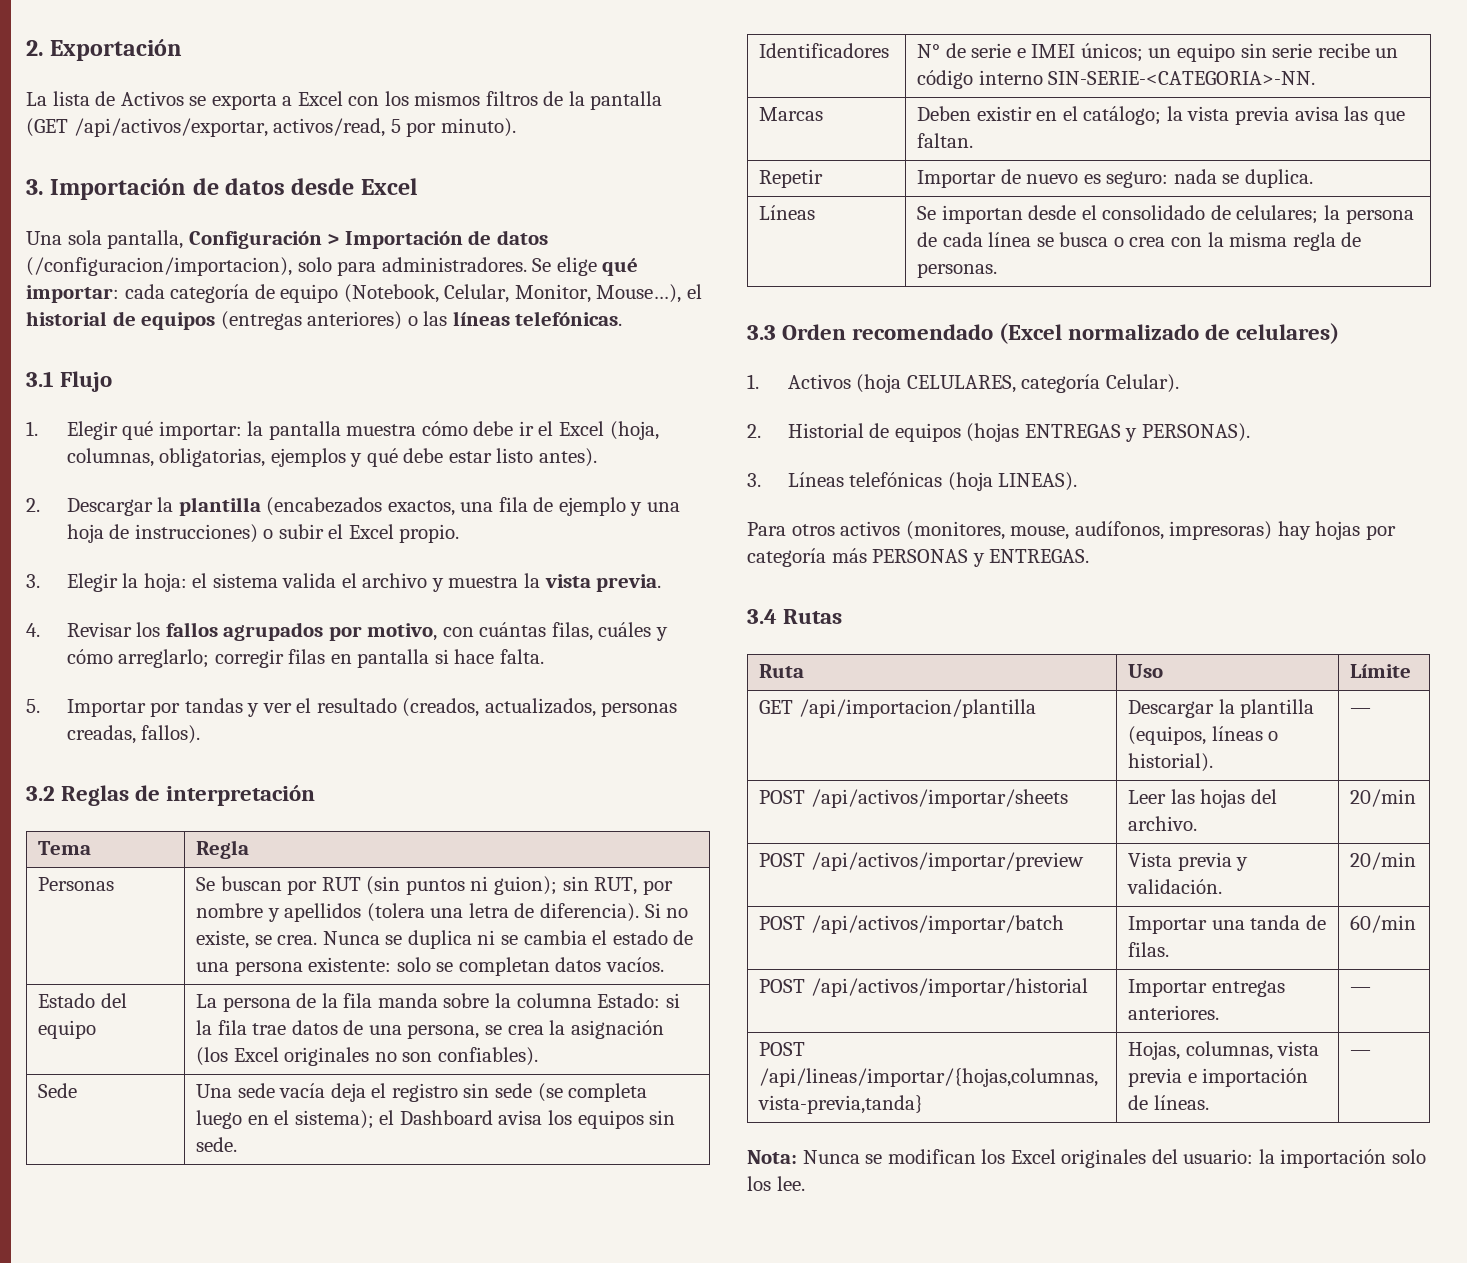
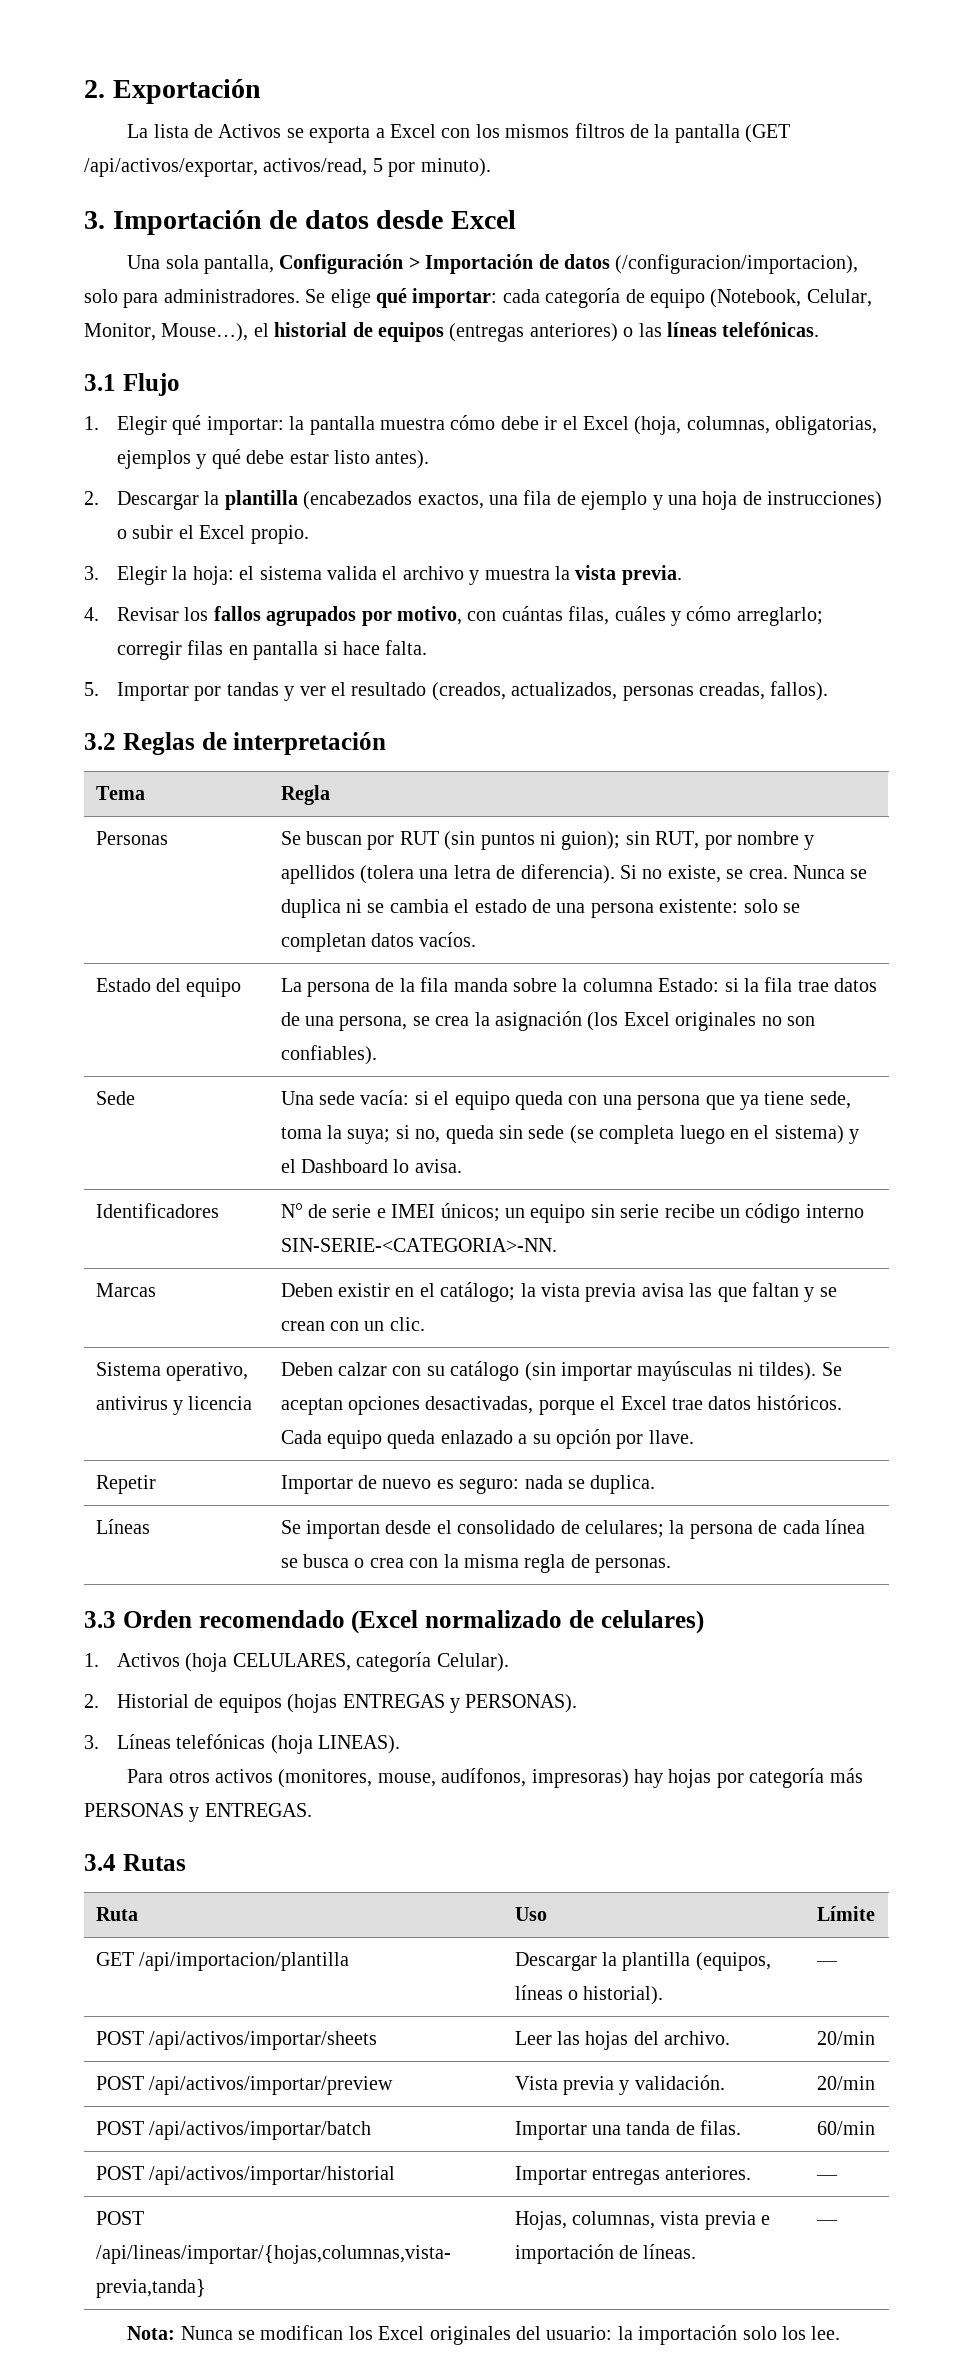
[279,1083,458,1102] vacía deja el registro -> [360,1090,851,1110] [280,1125,494,1144] vacía: si el equipo queda con una persona que ya tiene sede, toma la suya; si no, queda
[294,1110,676,1129] [196,1137,238,1152] sistema); el Dashboard avisa los equipos sin sede. -> [774,1125,860,1144] [280,1159,462,1173] sistema) y el Dashboard lo avisa.
[917,133,974,148] faltan. -> [751,1282,837,1302] [280,1317,425,1331] [95,1362,248,1381] [95,1396,253,1415] [280,1361,842,1381] [280,1395,842,1415] [280,1429,694,1449] faltan y se crean con un clic. // Sistema operativo, antivirus y licencia | Deben calzar con su catálogo (sin importar mayúsculas ni tildes). Se aceptan opciones desactivadas, porque el Excel trae datos históricos. Cada equipo queda enlazado a su opción por llave.

